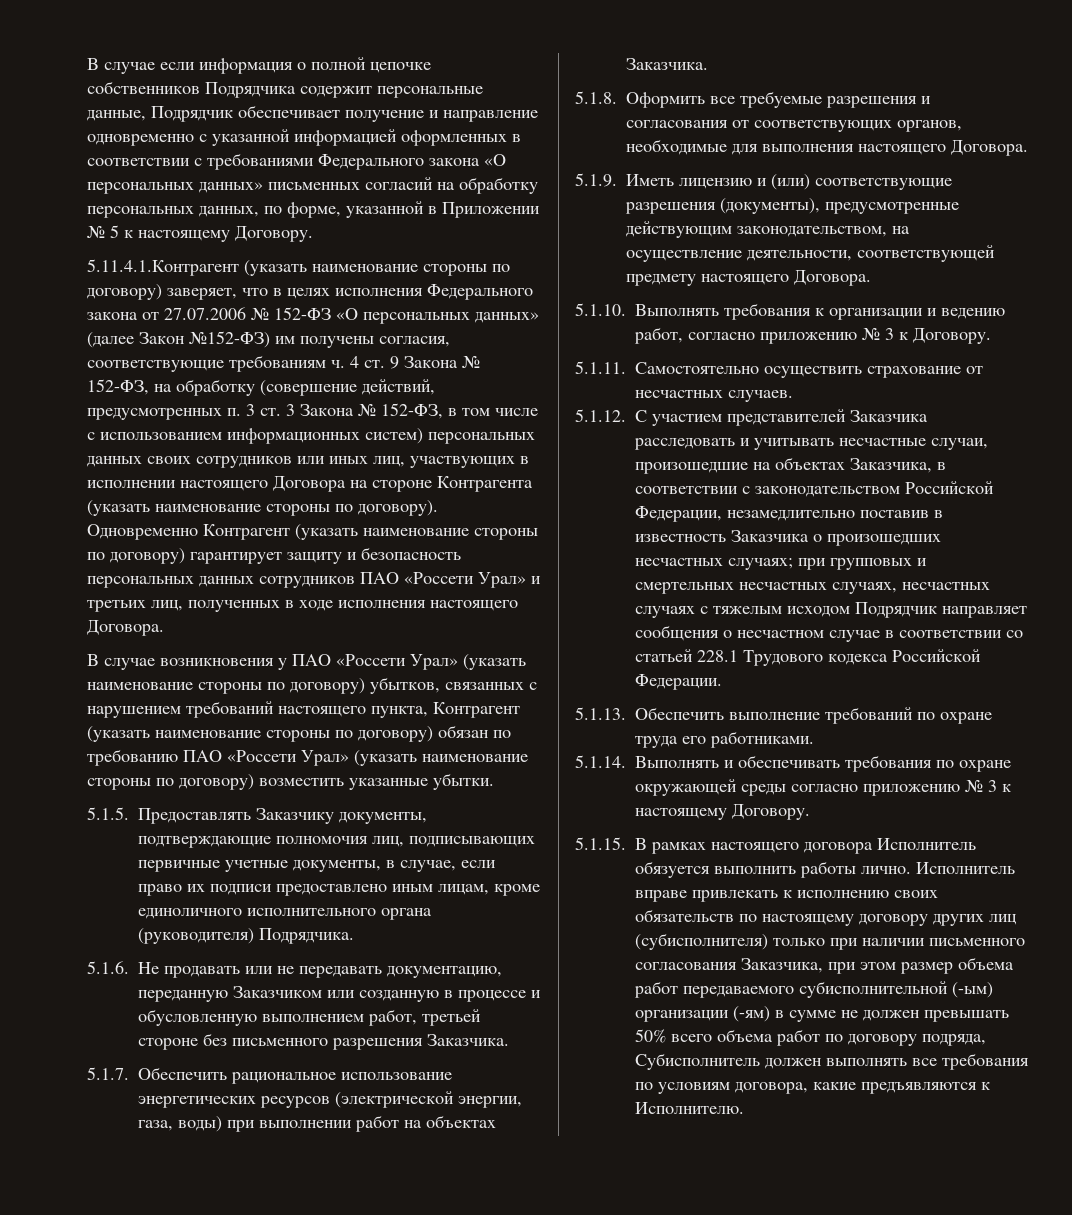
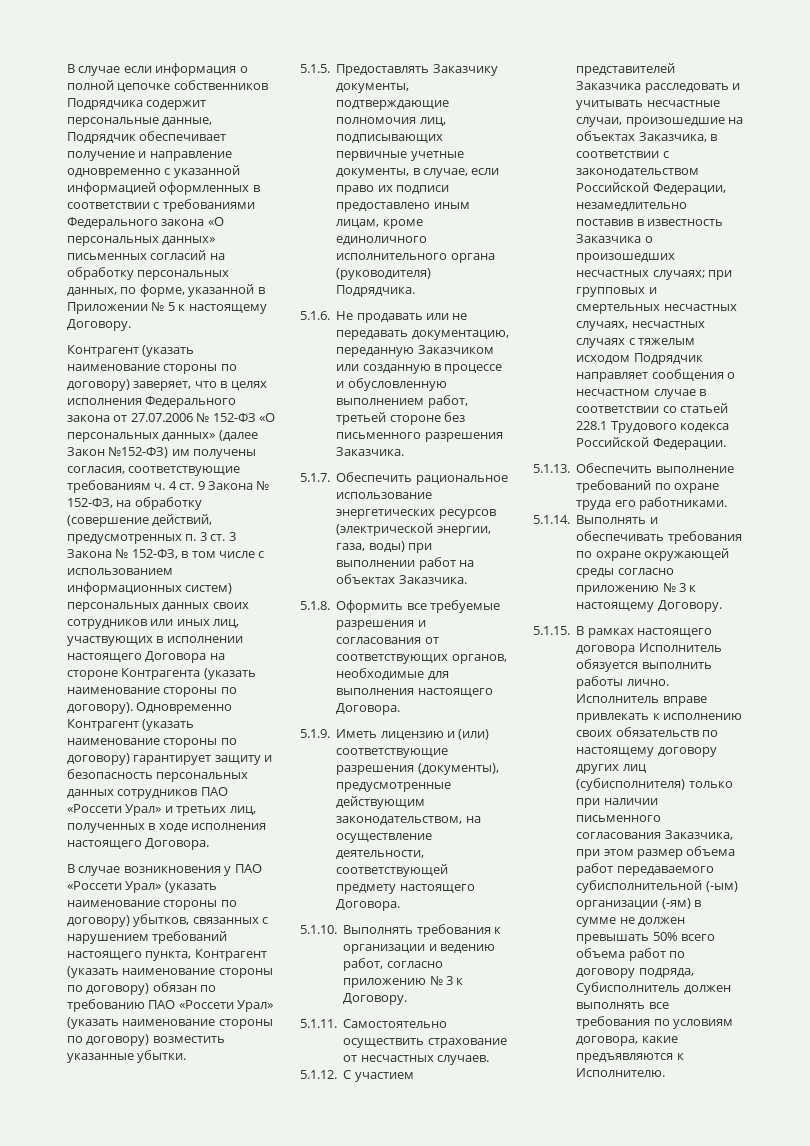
[87,259,239,276] 5.11.4.1.Контрагент -> [67,345,139,357] Контрагент

